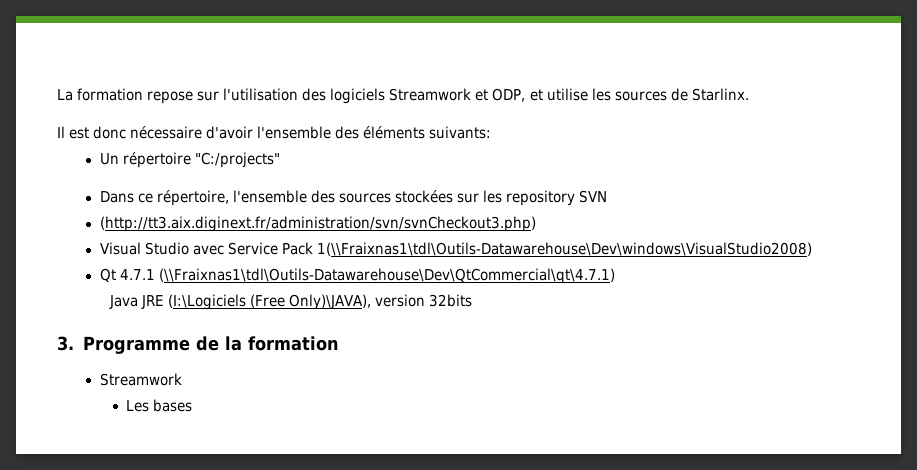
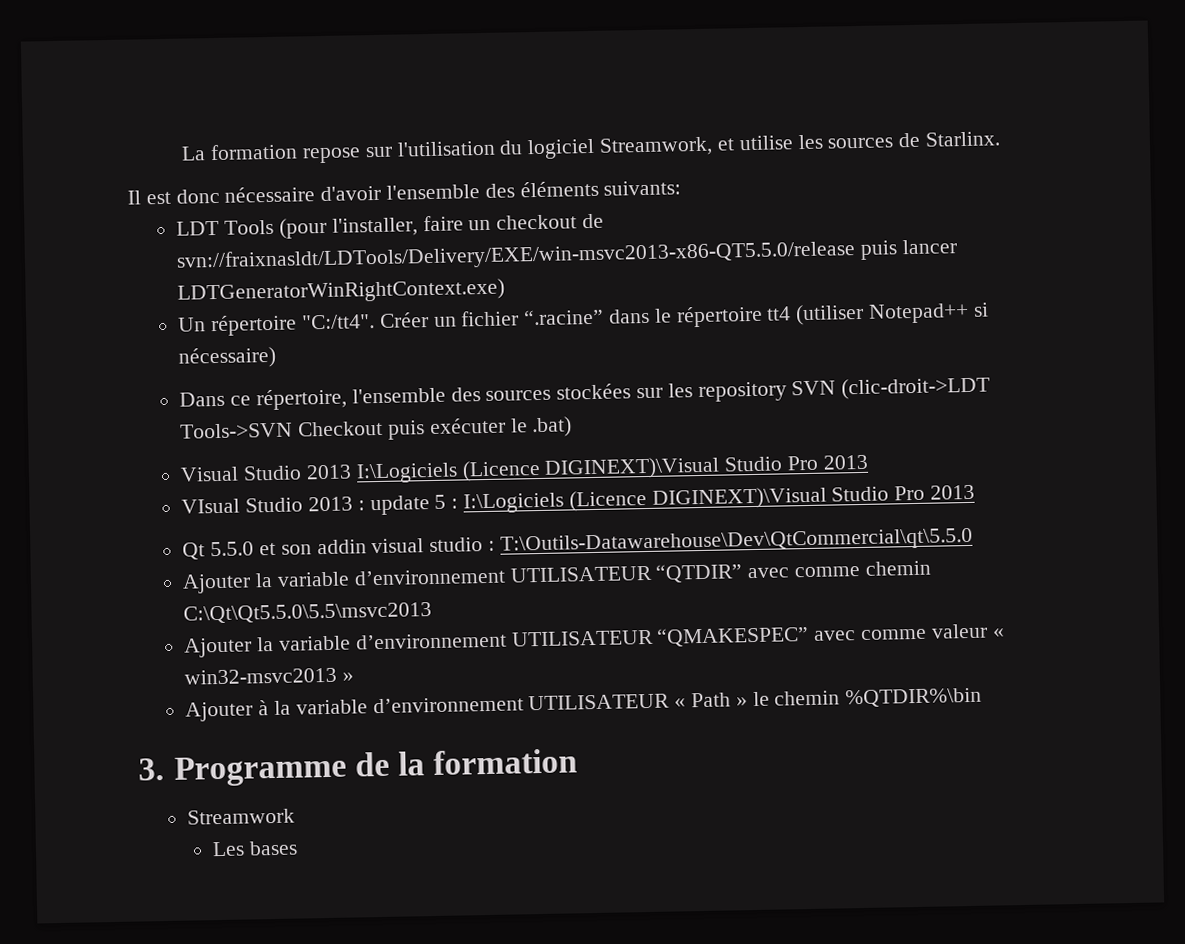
[302,88,526,104] des logiciels Streamwork et ODP, -> [499,136,714,160] du logiciel Streamwork,
[99,152,281,168] Un répertoire "C:/projects" -> [176,213,605,239] [176,239,958,273] [177,278,506,305] [178,302,989,337] [178,346,277,369] LDT Tools (pour l'installer, faire un checkout de svn://fraixnasldt/LDTools/Delivery/EXE/win-msvc2013-x86-QT5.5.0/release puis lancer LDTGeneratorWinRightContext.exe) // Un répertoire "C:/tt4". Créer un fichier “.racine” dans le répertoire tt4 (utiliser Notepad++ si nécessaire)
[99,216,536,232] [99,242,813,256] [99,268,616,284] [108,294,473,310] // (http://tt3.aix.diginext.fr/administration/svn/svnCheckout3.php) // Visual Studio avec Service Pack 1(\\Fraixnas1\tdl\Outils-Datawarehouse\Dev\windows\VisualStudio2008) // Qt 4.7.1 (\\Fraixnas1\tdl\Outils-Datawarehouse\Dev\QtCommercial\qt\4.7.1) // Java JRE (I:\Logiciels (Free Only)\JAVA), version 32bits -> [841,376,991,400] [180,416,573,440] [180,454,868,484] [181,484,976,516] [182,527,973,560] [182,560,931,594] [183,602,433,624] [184,623,1005,658] [184,667,355,685] [185,687,983,722] (clic-droit->LDT Tools->SVN Checkout puis exécuter le .bat) // Visual Studio 2013 I:\Logiciels (Licence DIGINEXT)\Visual Studio Pro 2013 // VIsual Studio 2013 : update 5 : I:\Logiciels (Licence DIGINEXT)\Visual Studio Pro 2013 // Qt 5.5.0 et son addin visual studio : T:\Outils-Datawarehouse\Dev\QtCommercial\qt\5.5.0 // Ajouter la variable d’environnement UTILISATEUR “QTDIR” avec comme chemin C:\Qt\Qt5.5.0\5.5\msvc2013 // Ajouter la variable d’environnement UTILISATEUR “QMAKESPEC” avec comme valeur « win32-msvc2013 » // Ajouter à la variable d’environnement UTILISATEUR « Path » le chemin %QTDIR%\bin

